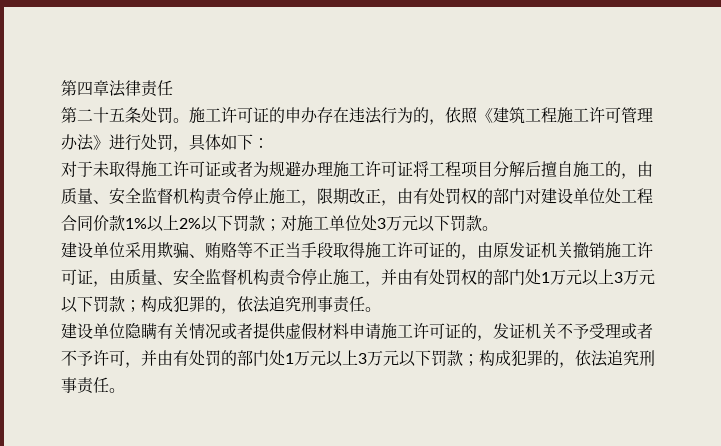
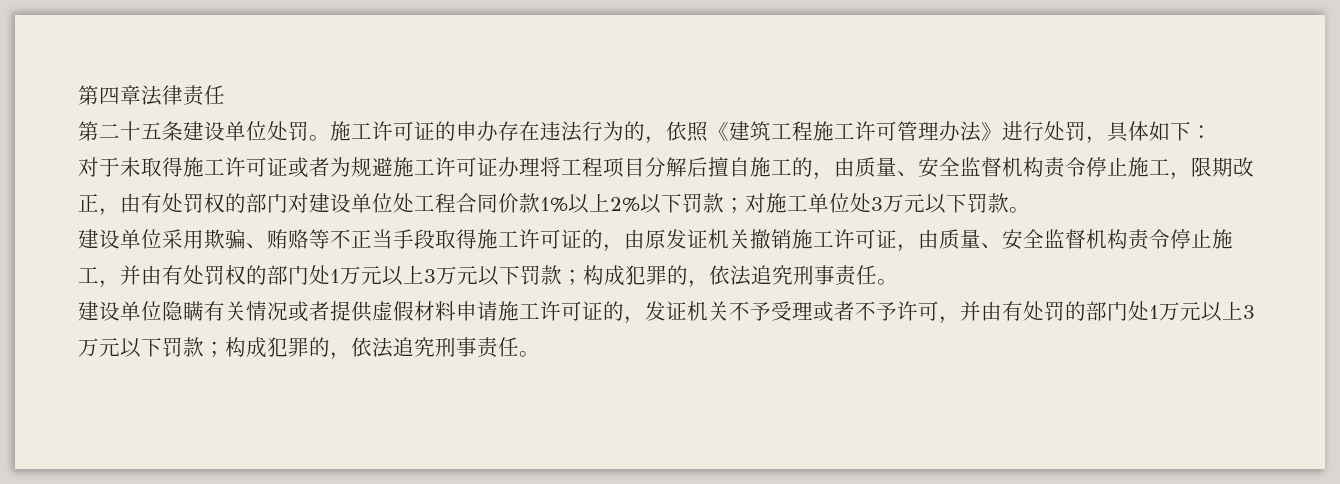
(141, 115) none -> [183,121,267,141] 建设单位
[301,161,413,178] 办理施工许可证 -> [393,157,540,177] 施工许可证办理

